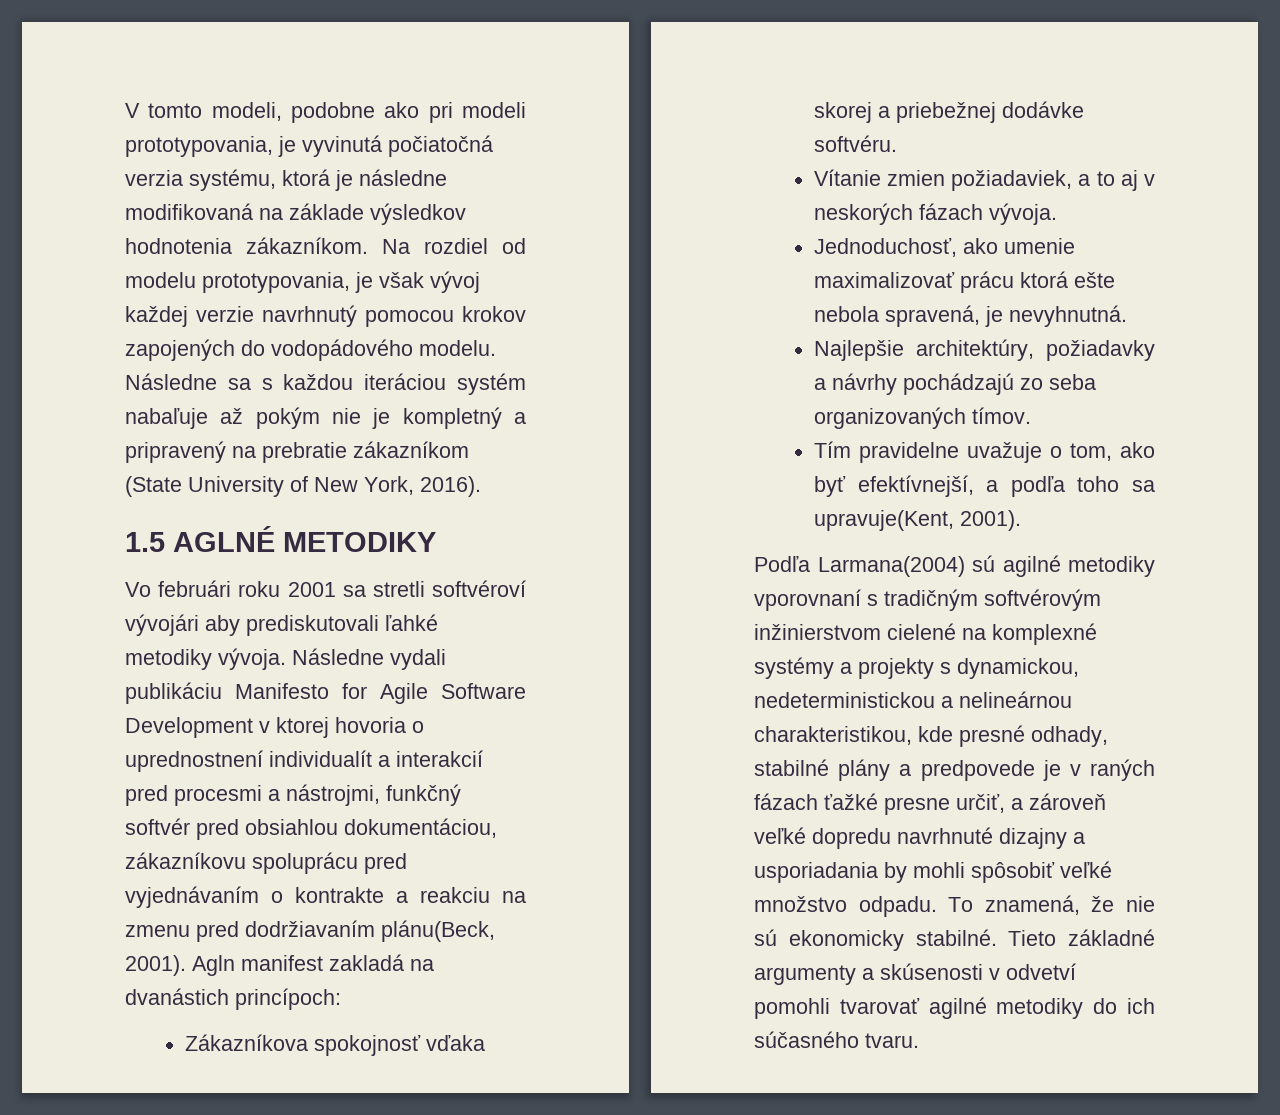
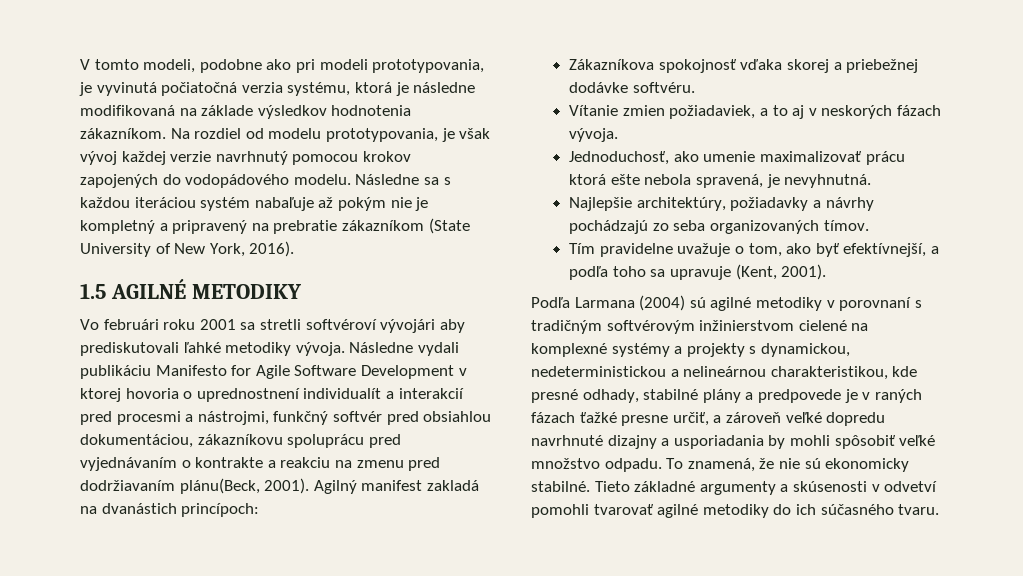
[173,526,275,552] AGLNÉ -> [110,279,186,299] AGILNÉ
[192,955,235,976] Agln -> [313,480,357,494] Agilný
[813,510,954,531] upravuje(Kent, -> [669,264,777,280] upravuje (Kent,
[817,556,965,577] Larmana(2004) -> [574,295,686,311] Larmana (2004)
[754,589,861,611] vporovnaní -> [826,297,912,311] v porovnaní

